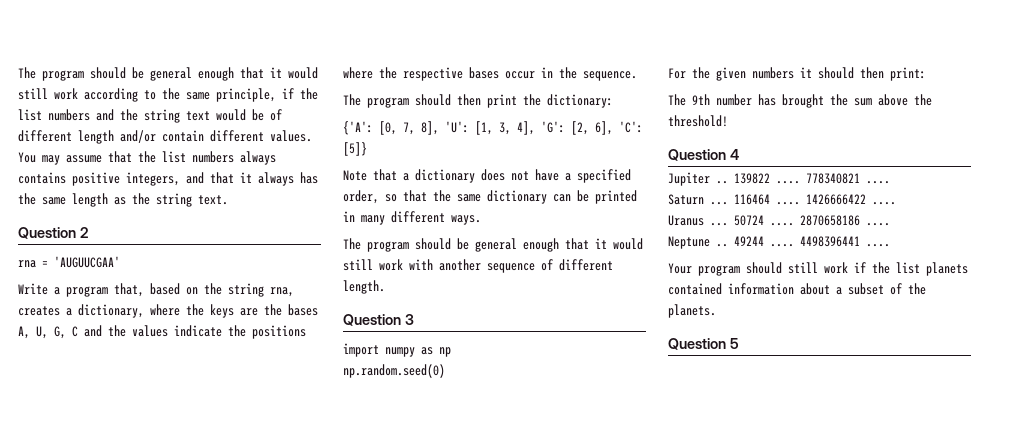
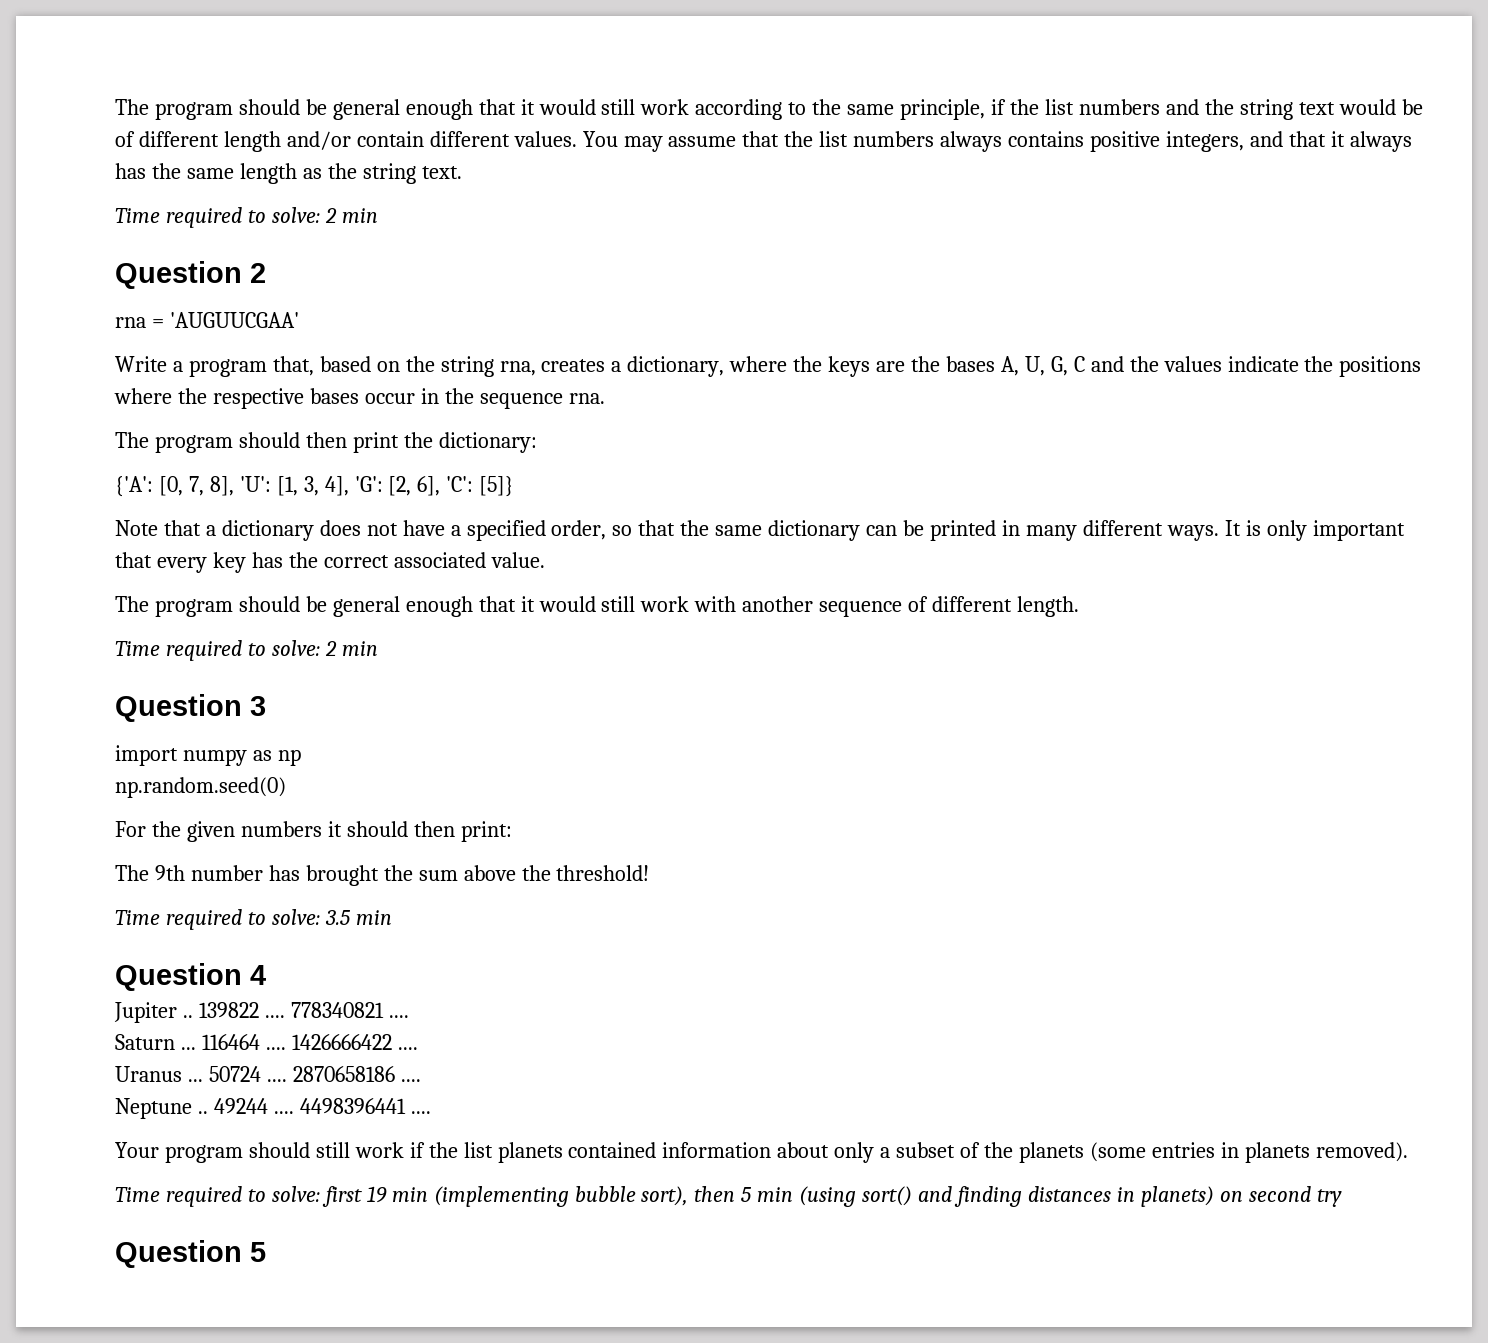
(228, 200) none -> [115,207,378,228] // Time required to solve: 2 min
[583,71,637,81] sequence. -> [479,393,605,409] sequence rna.
(481, 220) none -> [1224,520,1405,541] [115,552,545,573] It is only important that every key has the correct associated value.
(385, 287) none -> [115,640,378,661] // Time required to solve: 2 min
(728, 121) none -> [115,909,392,930] // Time required to solve: 3.5 min
(830, 289) none -> [834,1142,875,1163] only
[668,304,716,318] planets. -> [1018,1142,1408,1163] [115,1186,1342,1207] planets (some entries in planets removed). // Time required to solve: first 19 min (implementing bubble sort), then 5 min (using sort() and finding distances in planets) on second try

